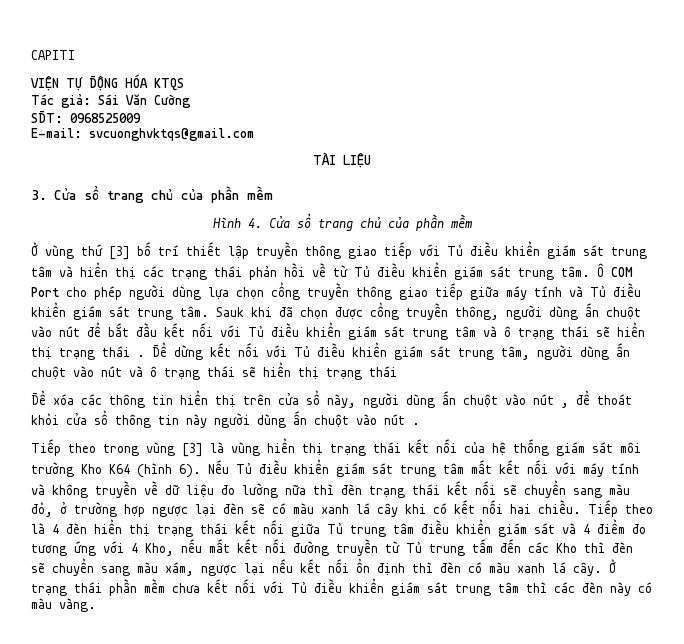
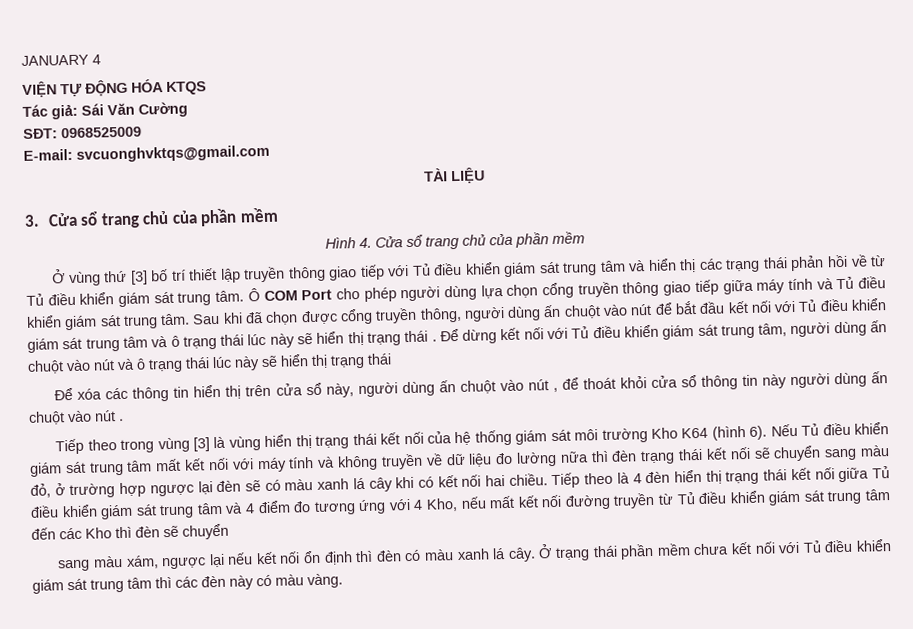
[31,50,75,60] CAPITI -> [21,54,101,66] JANUARY 4
[216,307,244,317] Sauk -> [192,313,221,325] Sau
(589, 331) none -> [247,333,295,348] lúc này
(235, 371) none -> [212,356,260,371] lúc này
[350,519,555,537] trung tâm điều khiển giám sát -> [30,502,223,520] điều khiển giám sát trung tâm
[429,539,493,556] trung tấm -> [698,489,890,506] điều khiển giám sát trung tâm
(94, 567) none -> (229, 531) //

